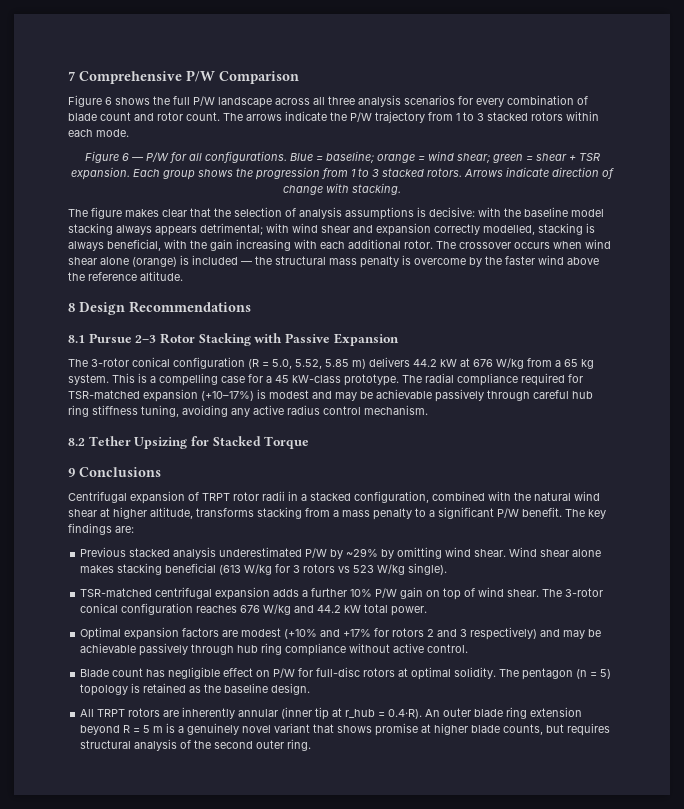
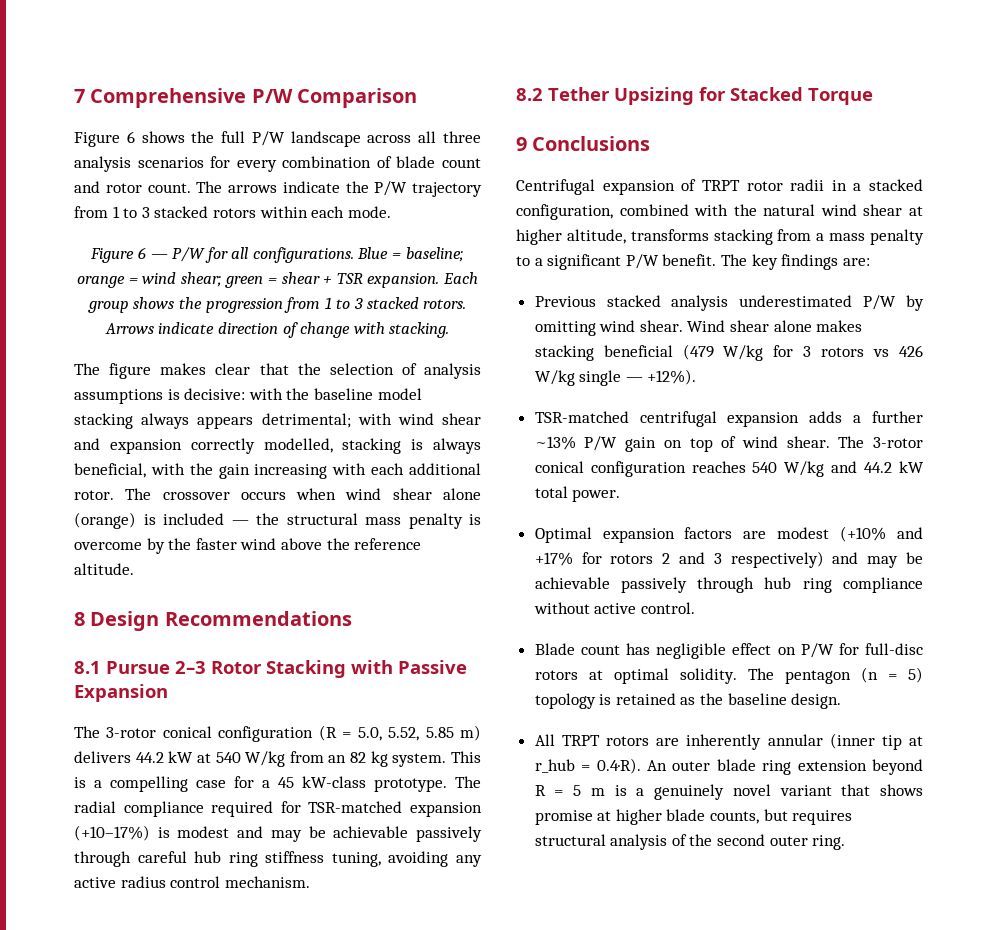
[473,359,493,367] 676 -> [215,752,241,763] 540
[555,359,578,367] a 65 -> [328,752,367,763] an 82
[346,548,395,559] ~29% by -> (924, 303) none
[219,565,242,575] (613 -> [682,344,714,360] (479
[353,563,448,575] 523 W/kg single). -> [899,345,924,357] [534,369,697,386] 426 W/kg single — +12%).
[350,589,373,597] 10% -> [534,436,576,450] ~13%
[240,605,261,613] 676 -> [752,462,778,473] 540

